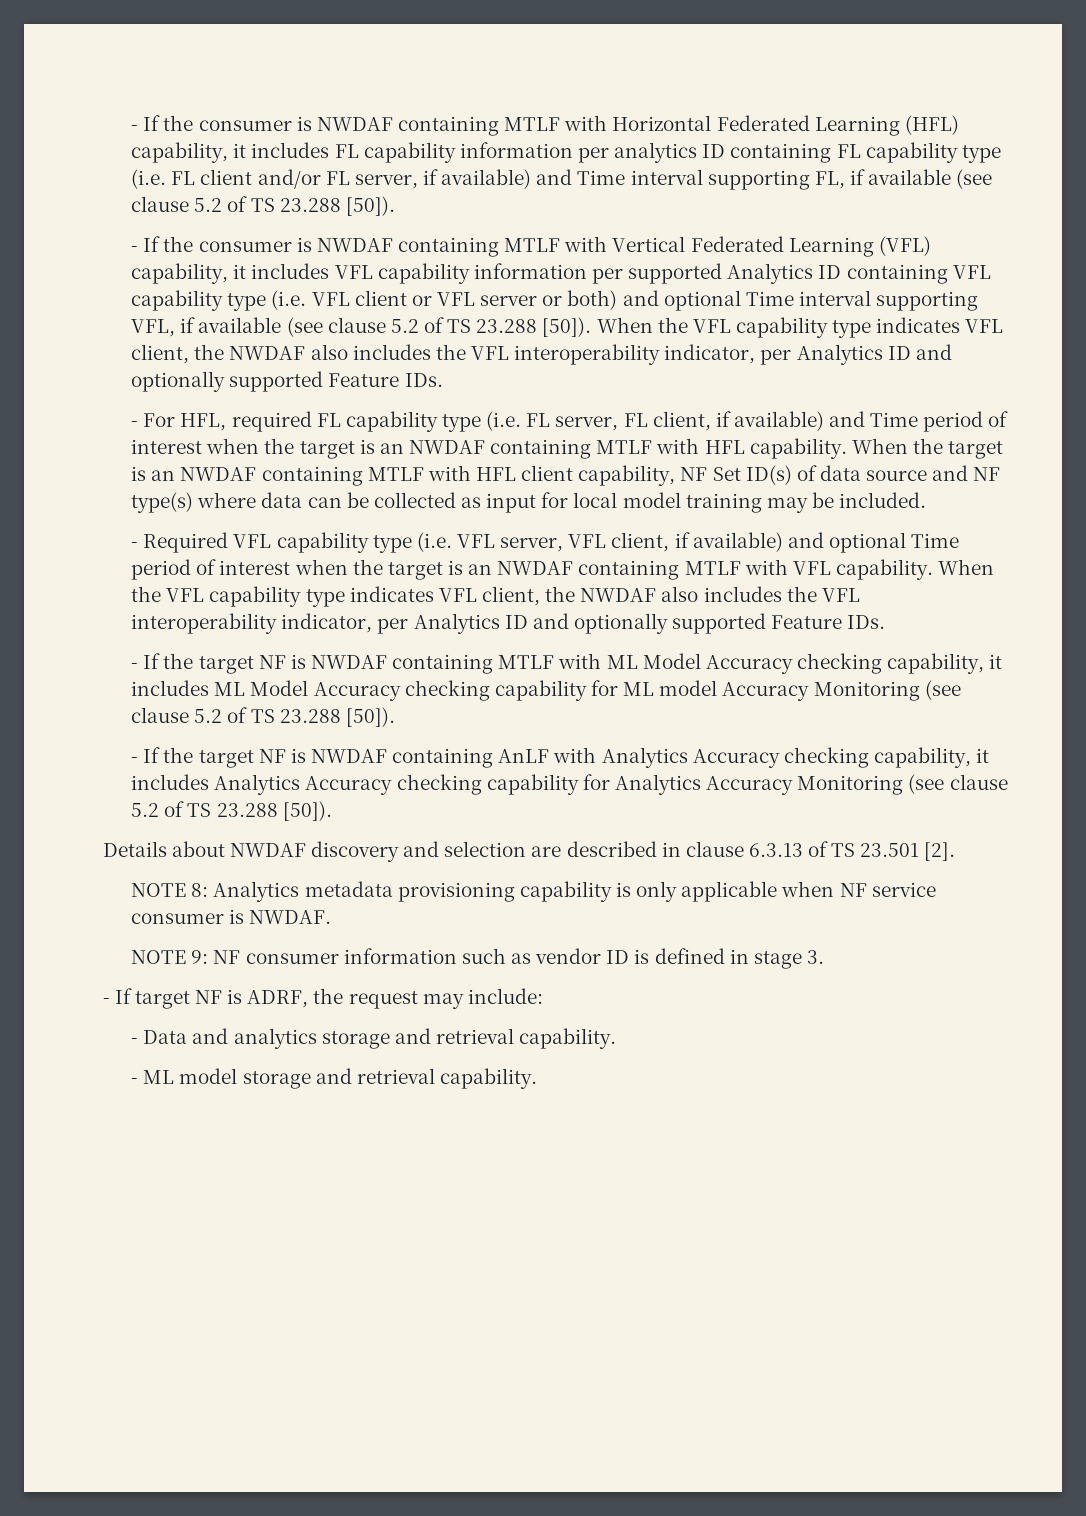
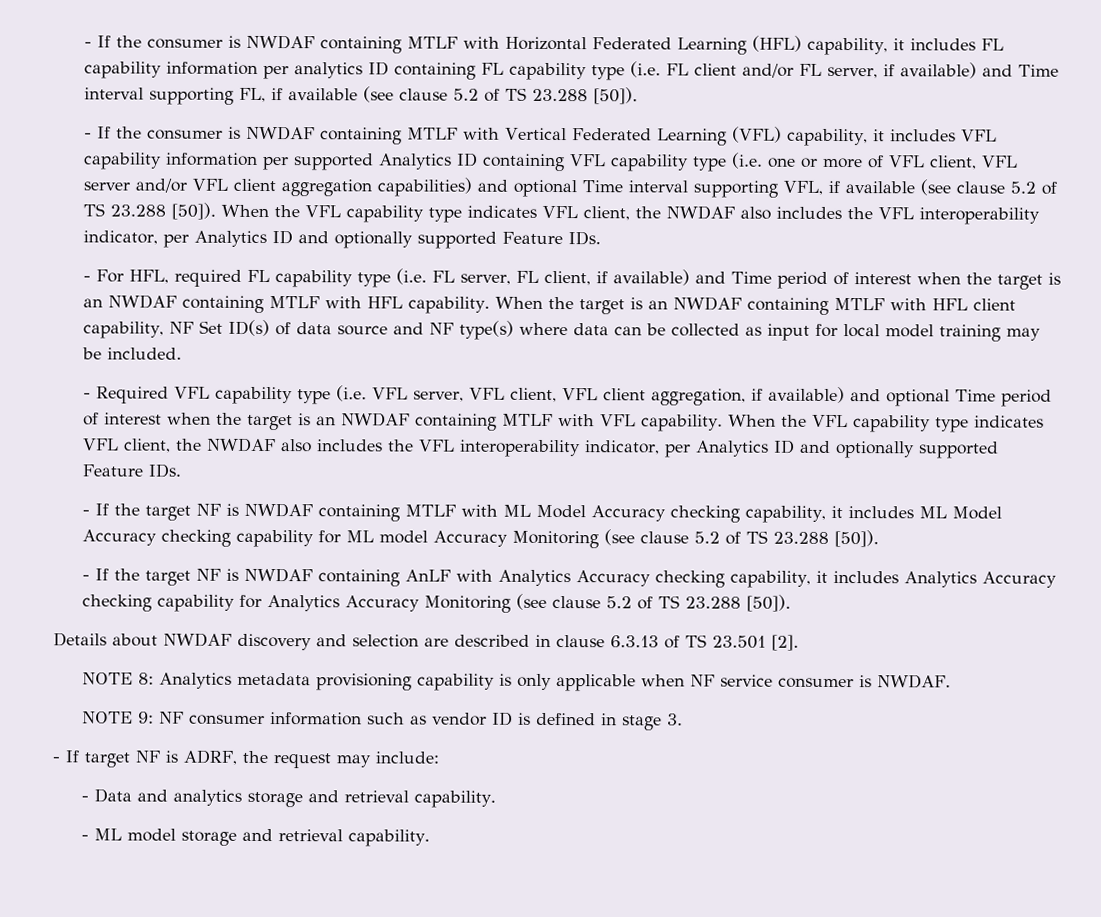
[311,290,618,310] VFL client or VFL server or both) -> [767,155,1018,170] [82,177,472,197] one or more of VFL client, VFL server and/or VFL client aggregation capabilities)
(670, 542) none -> [561,388,746,406] VFL client aggregation,

